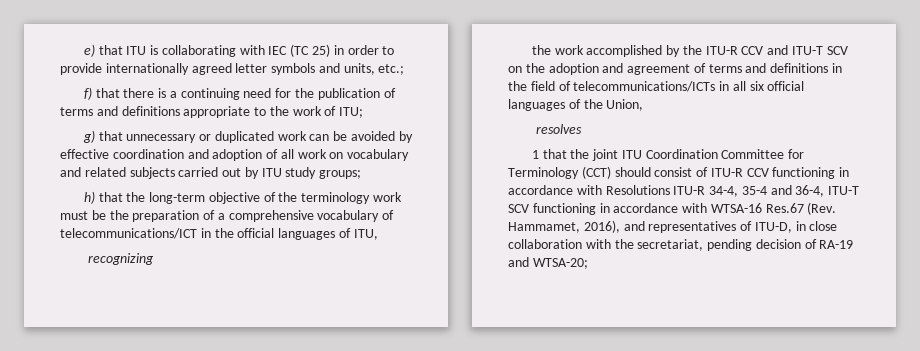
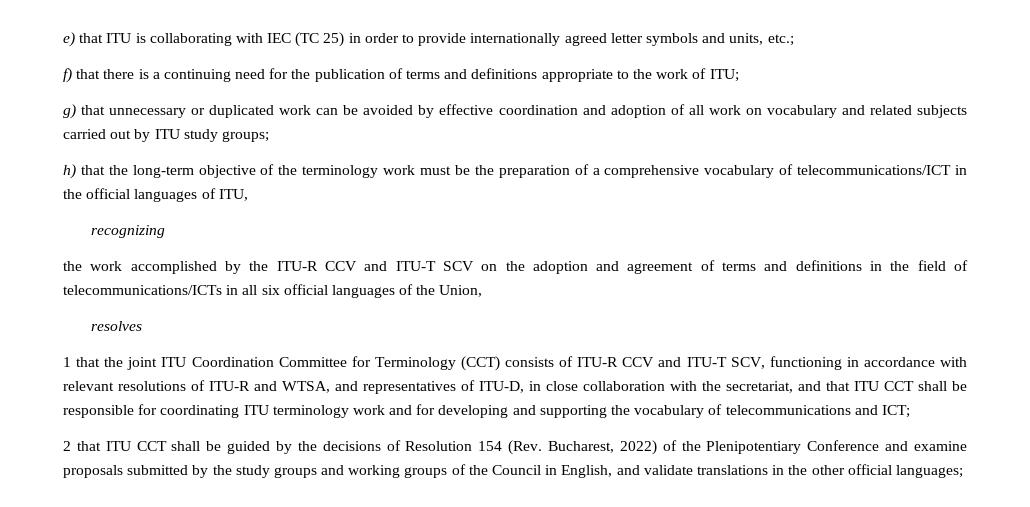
[614,167,693,177] should consist -> [505,357,554,367] consists
[772,167,850,179] [508,185,860,197] [508,202,837,215] [508,220,620,233] functioning in accordance with Resolutions ITU-R 34-4, 35-4 and 36-4, ITU-T SCV functioning in accordance with WTSA-16 Res.67 (Rev. Hammamet, 2016), -> [658,356,968,370] [63,380,330,393] and ITU-T SCV, functioning in accordance with relevant resolutions of ITU-R and WTSA,
[707,239,854,251] [508,257,588,269] pending decision of RA-19 and WTSA-20; -> [798,381,967,391] [63,404,910,418] [63,440,968,455] [63,464,963,478] and that ITU CCT shall be responsible for coordinating ITU terminology work and for developing and supporting the vocabulary of telecommunications and ICT; // 2 that ITU CCT shall be guided by the decisions of Resolution 154 (Rev. Bucharest, 2022) of the Plenipotentiary Conference and examine proposals submitted by the study groups and working groups of the Council in English, and validate translations in the other official languages;

